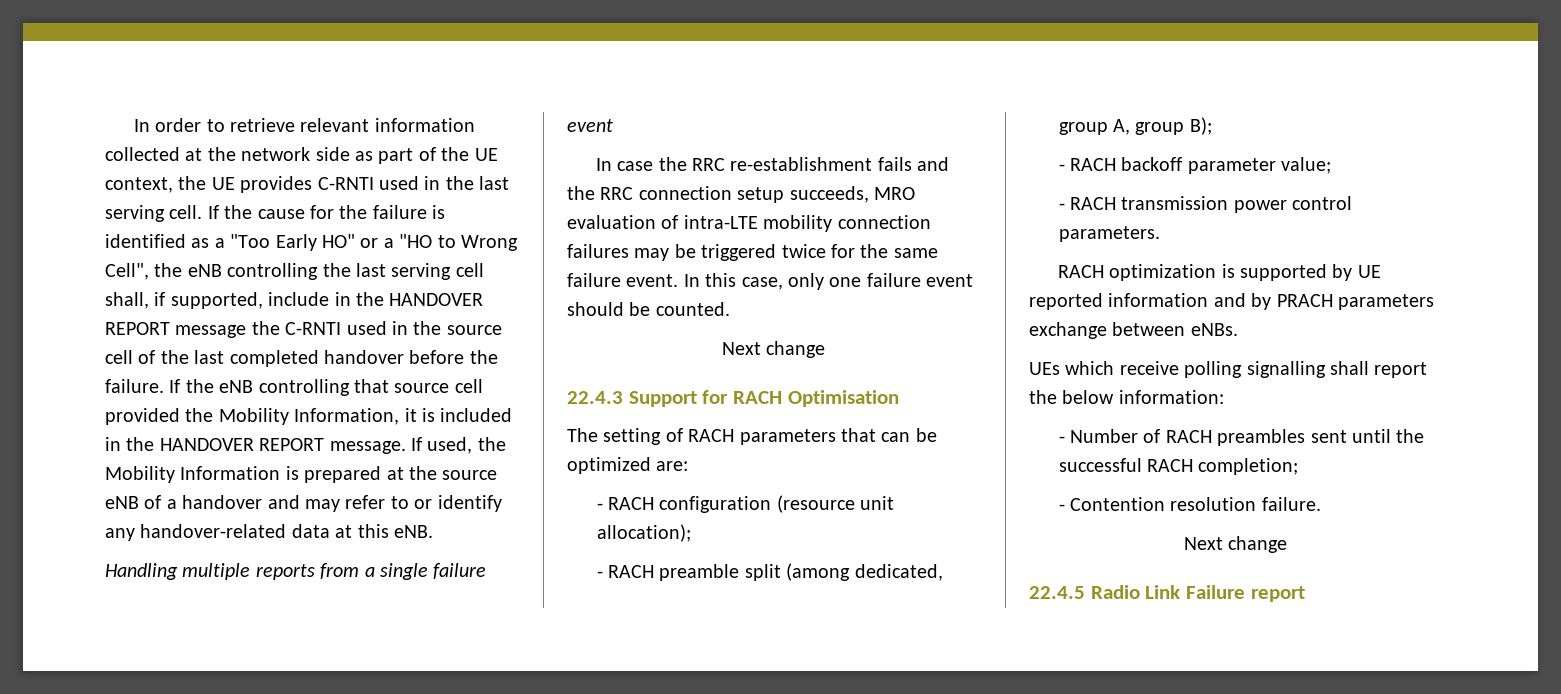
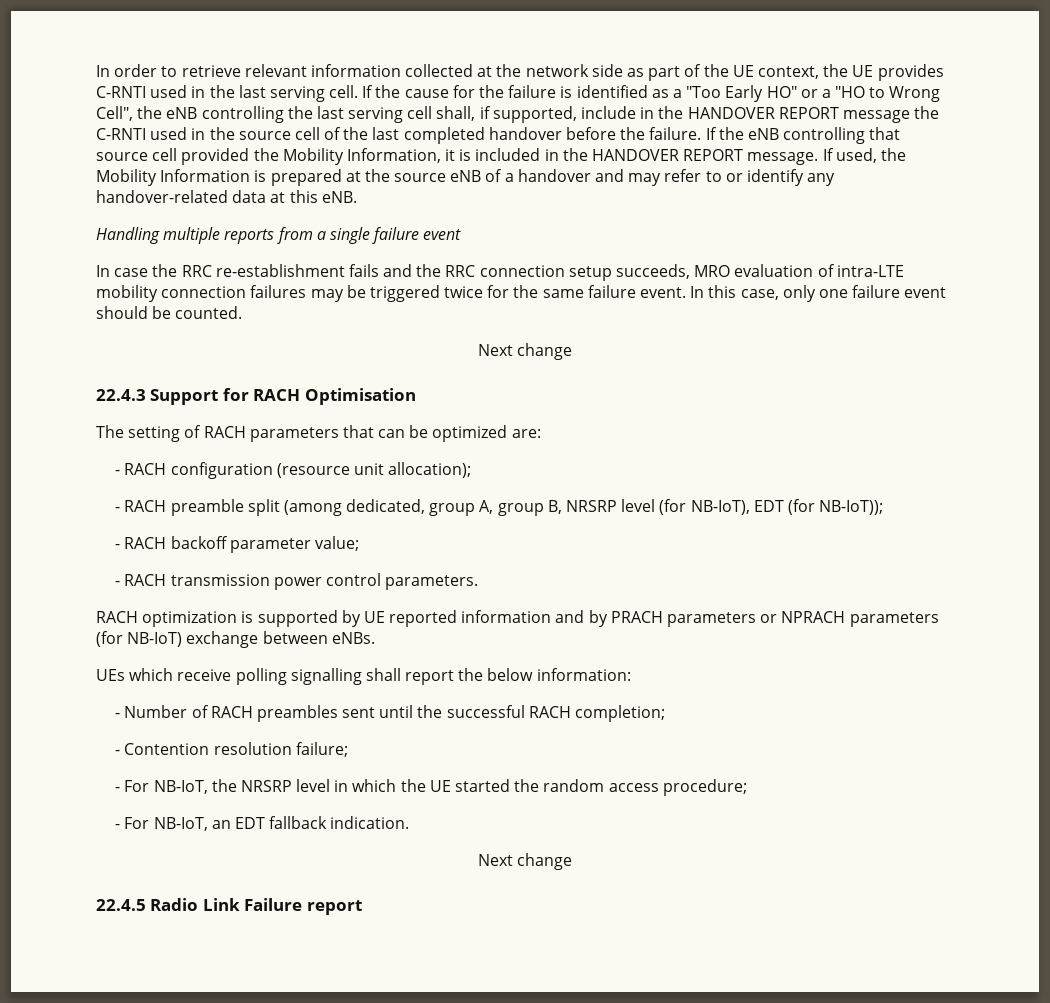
[1189,117,1212,135] B); -> [547,499,884,515] B, NRSRP level (for NB-IoT), EDT (for NB-IoT));
(1434, 302) none -> [760,611,939,627] [96,631,183,647] or NPRACH parameters (for NB-IoT)
[1261,497,1321,511] failure. -> [295,742,348,757] [115,779,747,796] [115,816,410,831] failure; // - For NB-IoT, the NRSRP level in which the UE started the random access procedure; // - For NB-IoT, an EDT fallback indication.

